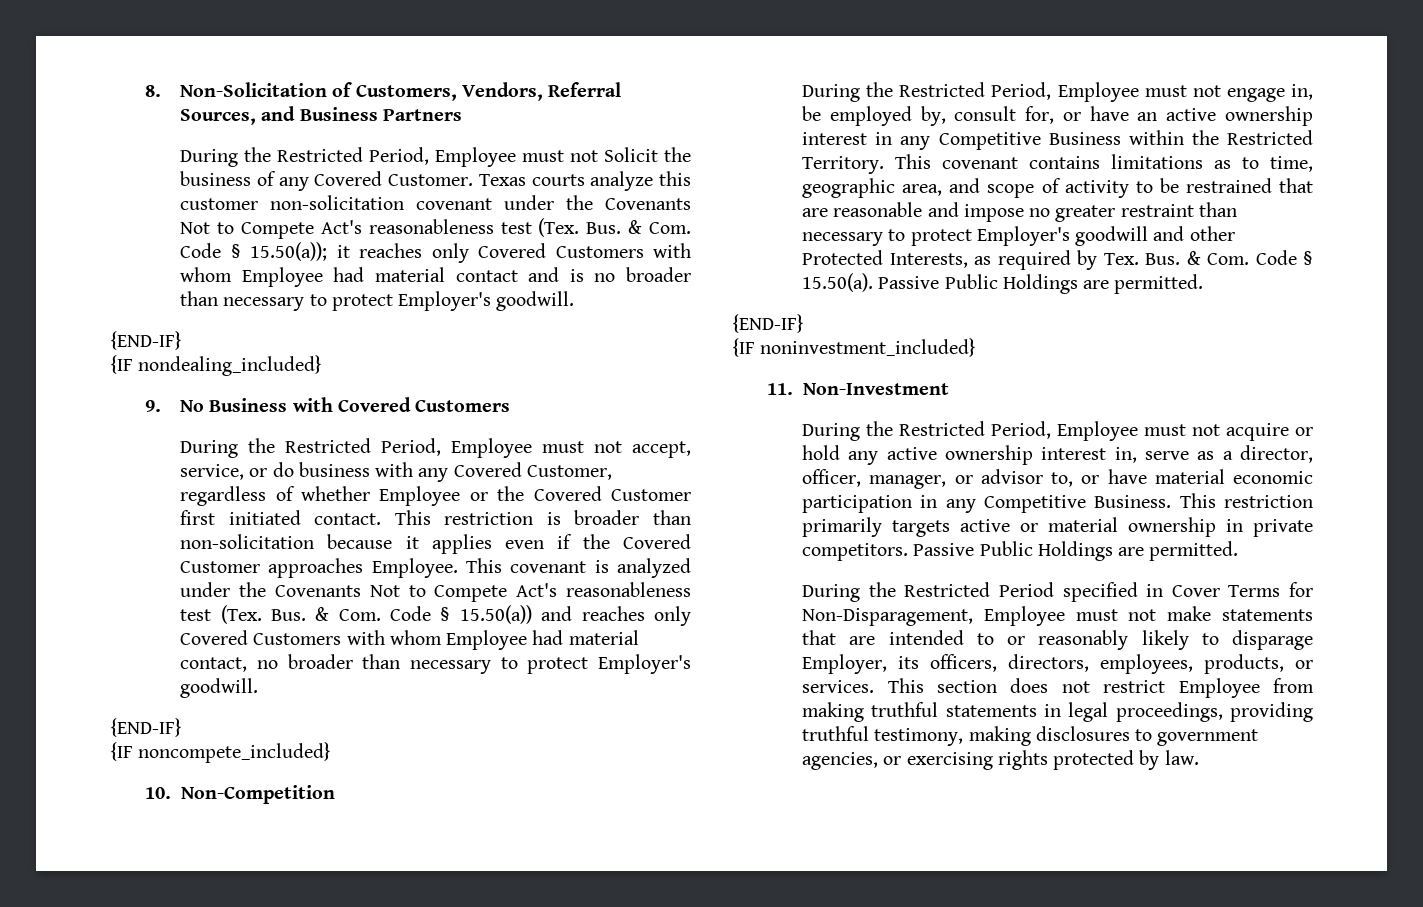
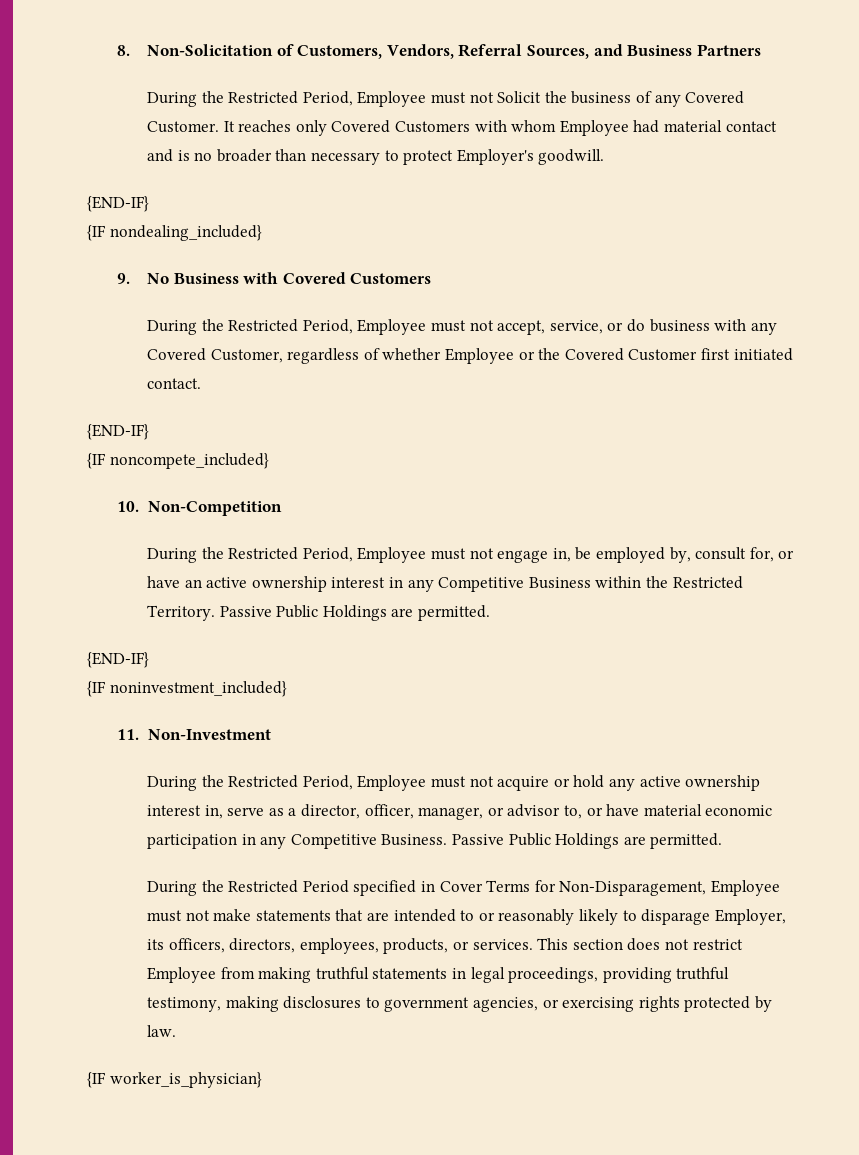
[478,171,691,191] [180,195,691,210] [180,218,692,239] [180,242,350,261] Texas courts analyze this customer non-solicitation covenant under the Covenants Not to Compete Act's reasonableness test (Tex. Bus. & Com. Code § 15.50(a)); it -> [223,121,235,132] It
[394,510,692,525] [180,534,692,554] [180,558,691,578] [180,582,691,602] [180,605,692,626] [180,630,639,650] [180,654,691,674] [180,678,259,698] This restriction is broader than non-solicitation because it applies even if the Covered Customer approaches Employee. This covenant is analyzed under the Covenants Not to Compete Act's reasonableness test (Tex. Bus. & Com. Code § 15.50(a)) and reaches only Covered Customers with whom Employee had material contact, no broader than necessary to protect Employer's goodwill. -> (202, 383) none
[895,154,1313,172] [802,178,1313,198] [802,202,1238,222] [802,226,1235,246] [802,250,1313,270] [802,273,874,292] This covenant contains limitations as to time, geographic area, and scope of activity to be restrained that are reasonable and impose no greater restraint than necessary to protect Employer's goodwill and other Protected Interests, as required by Tex. Bus. & Com. Code § 15.50(a). -> (216, 613) none
[1179,493,1313,508] [802,517,1313,537] [802,543,909,561] This restriction primarily targets active or material ownership in private competitors. -> (448, 840) none
(1199, 757) none -> [87,1072,262,1088] // {IF worker_is_physician}

